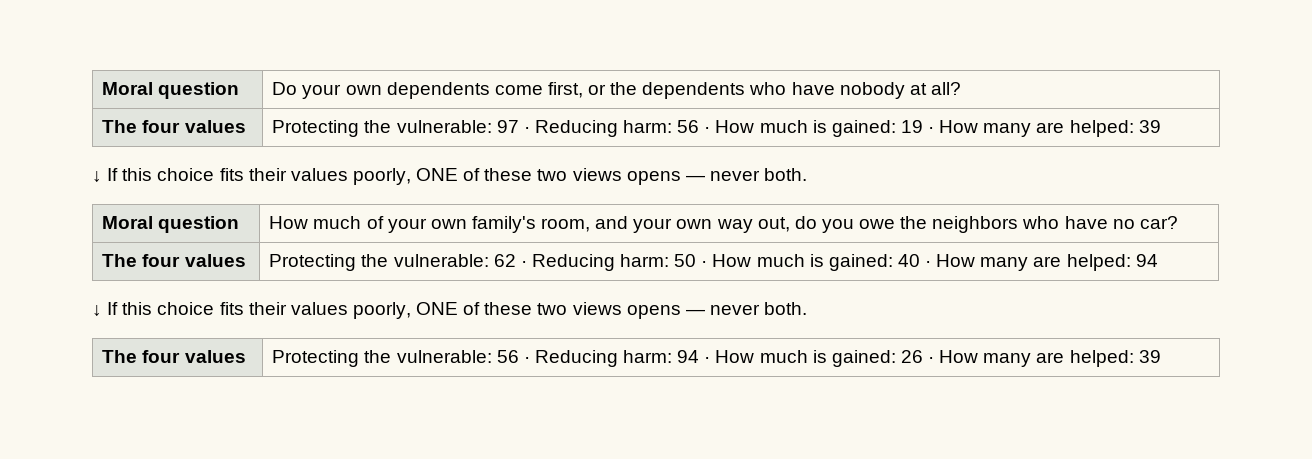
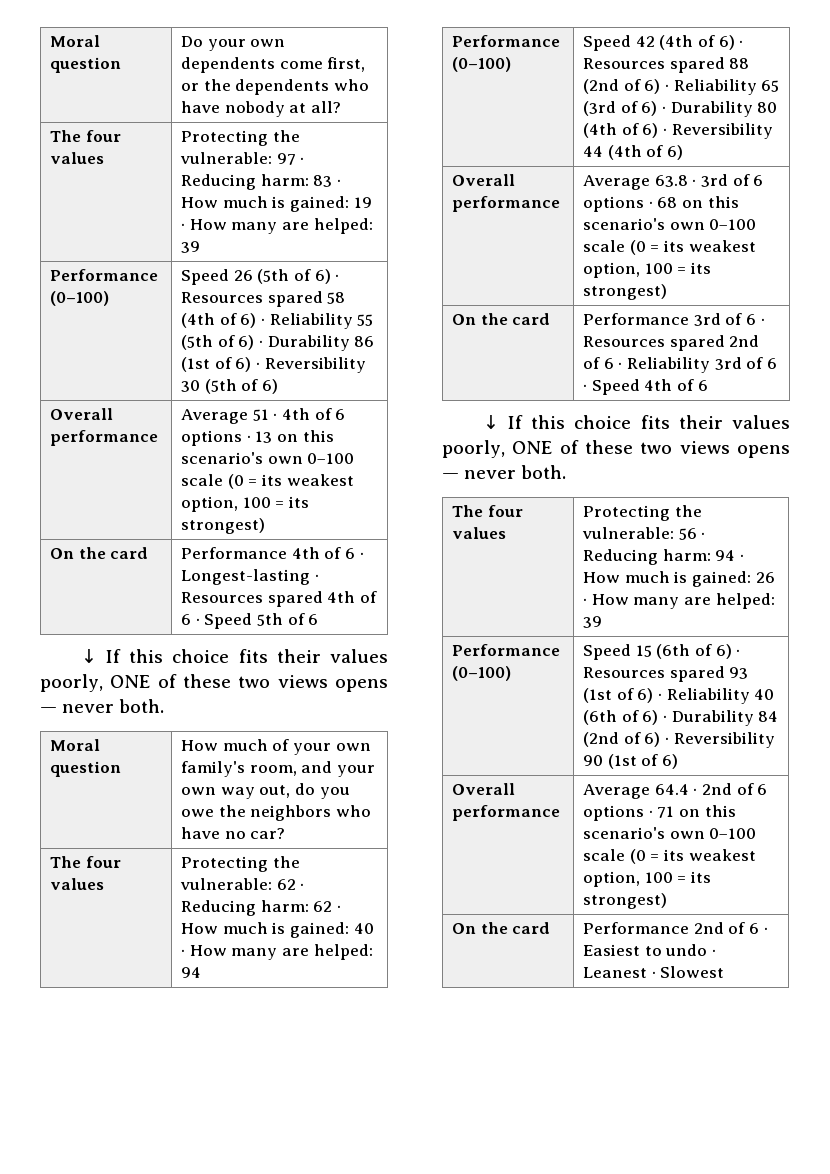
[677,120,700,133] 56 -> [313,175,333,187] 83
(1161, 126) none -> [50,269,159,281] [50,291,110,306] [181,269,340,285] [181,291,346,307] [181,313,374,329] [181,335,375,351] [181,357,366,373] [181,379,279,394] [50,408,114,420] [50,430,159,446] [181,408,346,424] [181,430,334,446] [181,452,355,464] [181,474,354,489] [181,496,310,512] [181,518,266,534] [50,547,149,559] [181,547,364,559] [181,569,319,585] [181,591,378,607] [181,613,319,629] // Performance (0–100) | Speed 26 (5th of 6) · Resources spared 58 (4th of 6) · Reliability 55 (5th of 6) · Durability 86 (1st of 6) · Reversibility 30 (5th of 6) // Overall performance | Average 51 · 4th of 6 options · 13 on this scenario's own 0–100 scale (0 = its weakest option, 100 = its strongest) // On the card | Performance 4th of 6 · Longest-lasting · Resources spared 4th of 6 · Speed 5th of 6
[674,254,697,267] 50 -> [313,901,333,912] 62
(1158, 260) none -> [452,35,561,47] [452,57,512,72] [583,35,744,51] [583,57,750,73] [583,79,780,95] [583,101,778,117] [583,123,773,139] [583,145,684,160] [452,174,516,186] [452,196,561,212] [583,174,764,190] [583,196,739,212] [583,218,757,230] [583,240,756,255] [583,262,712,278] [583,284,668,300] [452,313,551,325] [583,313,765,326] [583,335,760,351] [583,357,777,373] [583,379,708,395] // Performance (0–100) | Speed 42 (4th of 6) · Resources spared 88 (2nd of 6) · Reliability 65 (3rd of 6) · Durability 80 (4th of 6) · Reversibility 44 (4th of 6) // Overall performance | Average 63.8 · 3rd of 6 options · 68 on this scenario's own 0–100 scale (0 = its weakest option, 100 = its strongest) // On the card | Performance 3rd of 6 · Resources spared 2nd of 6 · Reliability 3rd of 6 · Speed 4th of 6
(1161, 356) none -> [452,644,561,656] [452,666,512,681] [583,644,741,660] [583,666,749,682] [583,688,775,704] [583,710,779,726] [583,732,775,748] [583,754,679,769] [452,783,516,795] [452,805,561,821] [583,783,768,799] [583,805,736,821] [583,827,757,839] [583,849,756,864] [583,871,712,887] [583,893,668,909] [452,922,551,934] [583,922,768,934] [583,944,717,956] [583,966,725,978] // Performance (0–100) | Speed 15 (6th of 6) · Resources spared 93 (1st of 6) · Reliability 40 (6th of 6) · Durability 84 (2nd of 6) · Reversibility 90 (1st of 6) // Overall performance | Average 64.4 · 2nd of 6 options · 71 on this scenario's own 0–100 scale (0 = its weakest option, 100 = its strongest) // On the card | Performance 2nd of 6 · Easiest to undo · Leanest · Slowest

